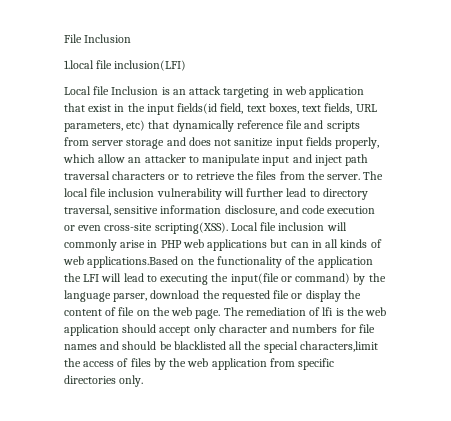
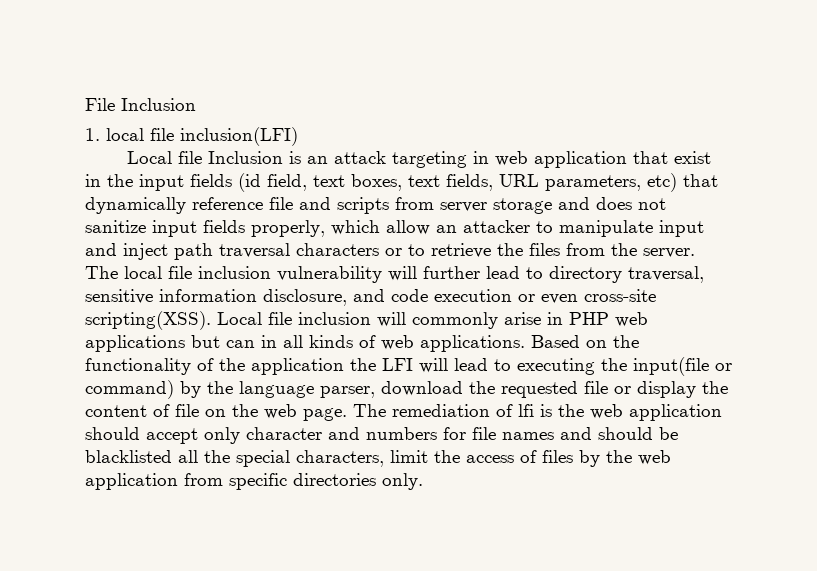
[64,60,94,69] 1.local -> [85,128,144,141] 1. local
[177,103,218,114] fields(id -> [190,173,261,192] fields (id
[87,256,179,268] applications.Based -> [420,335,580,352] applications. Based
[299,341,378,352] characters,limit -> [296,450,428,467] characters, limit

